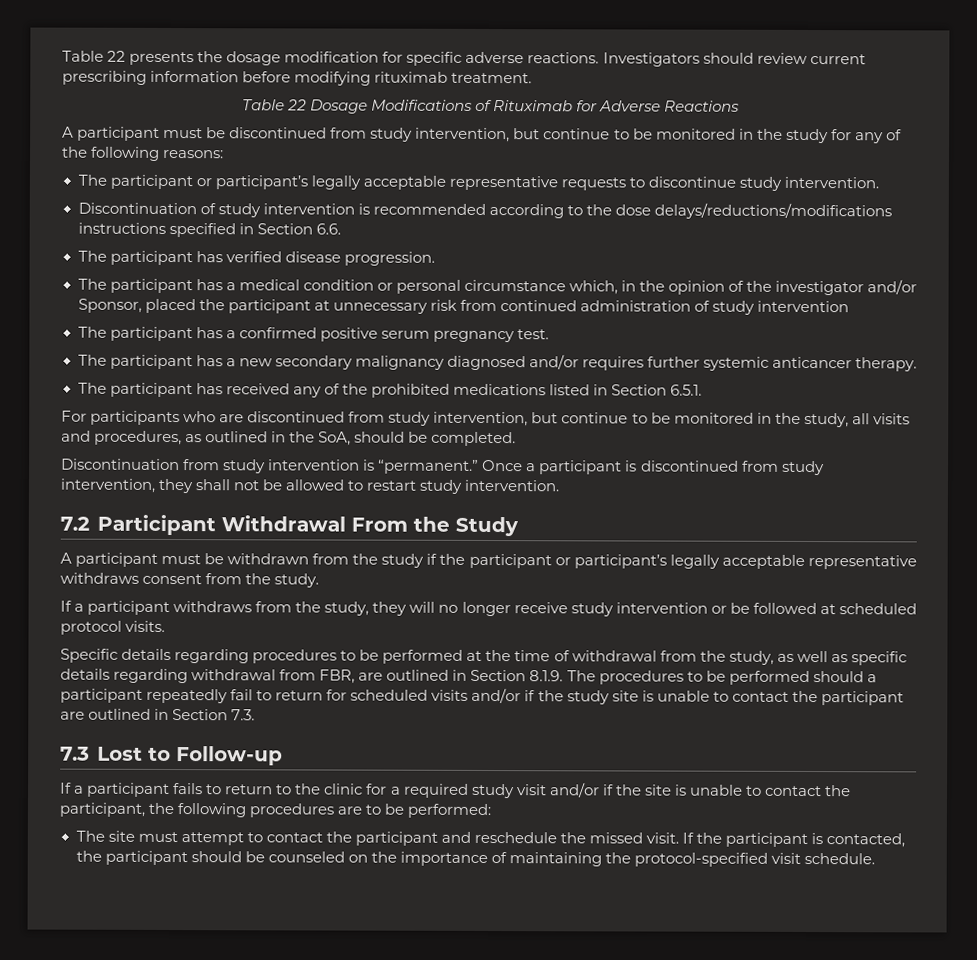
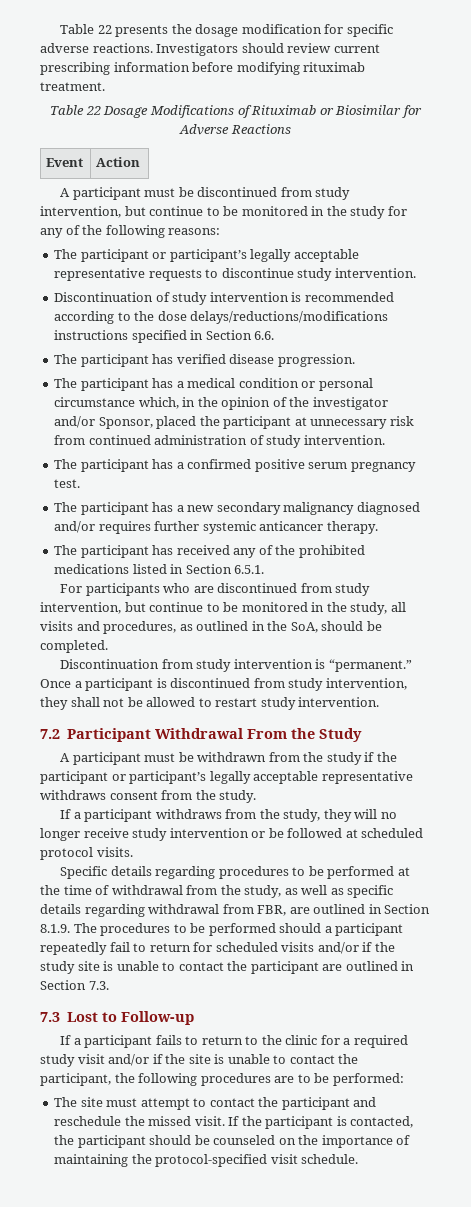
(574, 106) none -> [319,105,402,115] or Biosimilar
(741, 106) none -> [46,158,84,167] [96,157,141,167] // Event | Action
[757,300,850,313] intervention -> [303,435,385,445] intervention.

